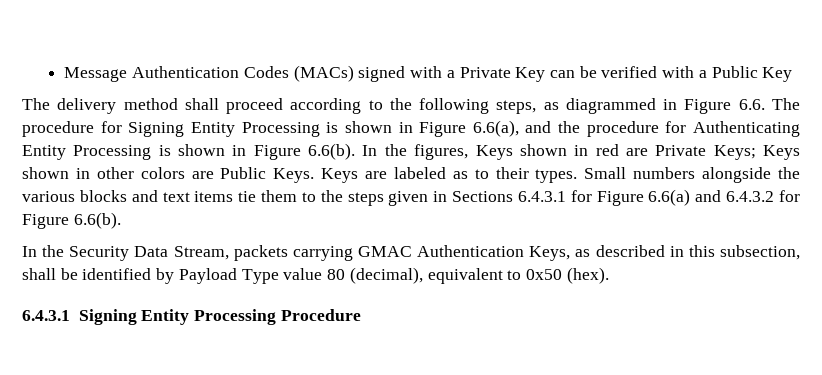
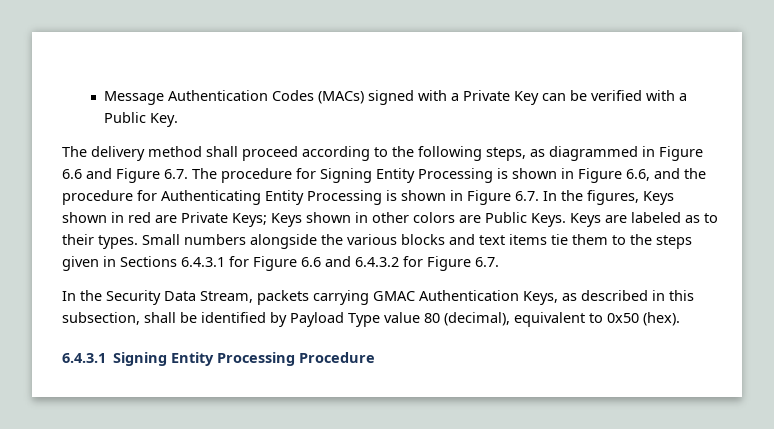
[762,67,793,82] Key -> [149,113,178,127] Key.
[738,99,765,110] 6.6. -> [62,168,188,183] 6.6 and Figure 6.7.
[472,120,519,137] 6.6(a), -> [626,169,650,181] 6.6,
[308,143,356,160] 6.6(b). -> [515,191,539,201] 6.7.
[648,189,691,206] 6.6(a) -> [301,257,321,267] 6.6
[73,212,121,229] 6.6(b). -> [475,257,499,267] 6.7.

